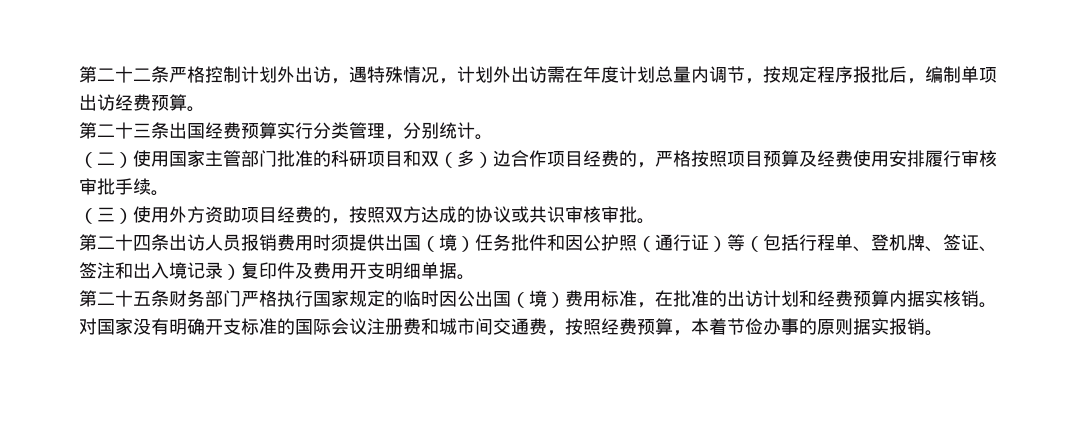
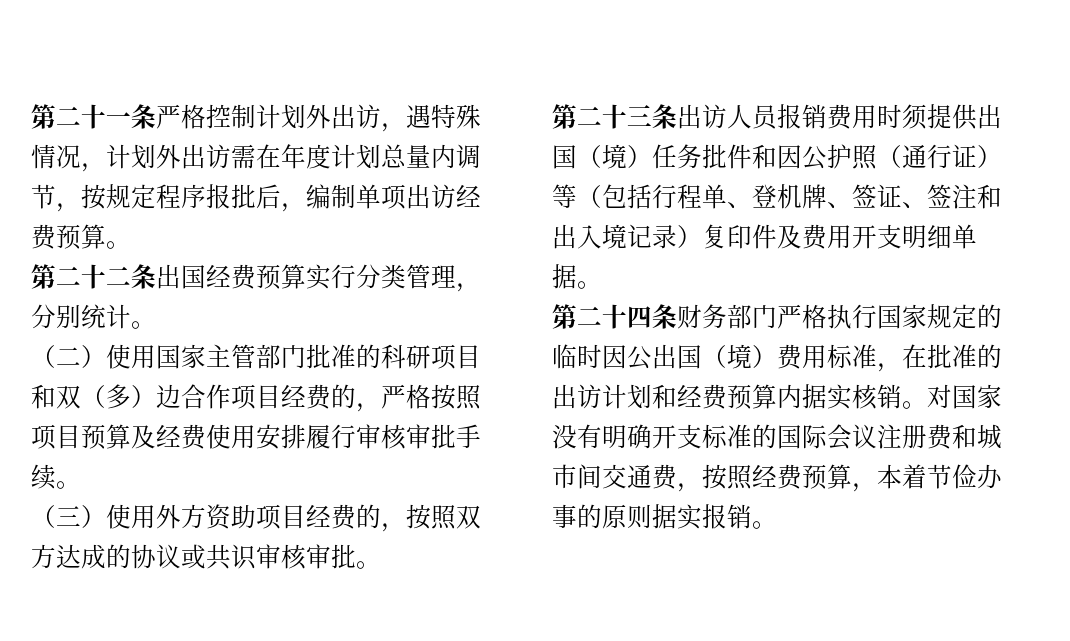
[79,66,151,83] 第二十二 -> [31,104,131,129] 第二十一
[133,123,151,138] 三 -> [106,266,131,286] 二
[133,235,151,251] 四 -> [627,105,652,126] 三
[133,291,151,306] 五 -> [627,306,652,328] 四

